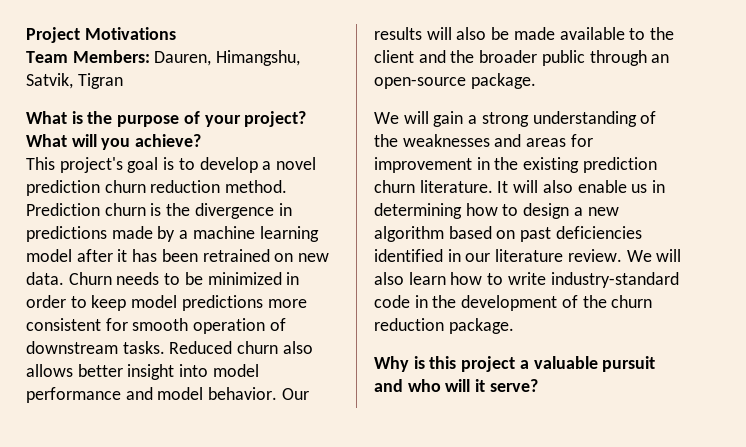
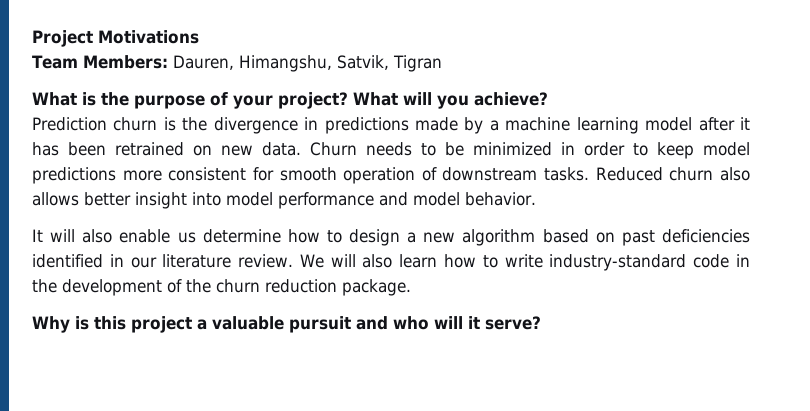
[26,157,317,173] [26,180,288,196] This project's goal is to develop a novel prediction churn reduction method. -> (548, 99) none
[281,388,309,400] [374,27,675,40] [374,50,670,66] [374,73,536,89] [374,111,657,127] [374,134,593,147] [374,157,657,173] [374,180,493,193] Our results will also be made available to the client and the broader public through an open-source package. // We will gain a strong understanding of the weaknesses and areas for improvement in the existing prediction churn literature. -> (536, 199) //
[652,180,666,193] [374,203,462,219] in determining -> [202,229,281,243] determine

